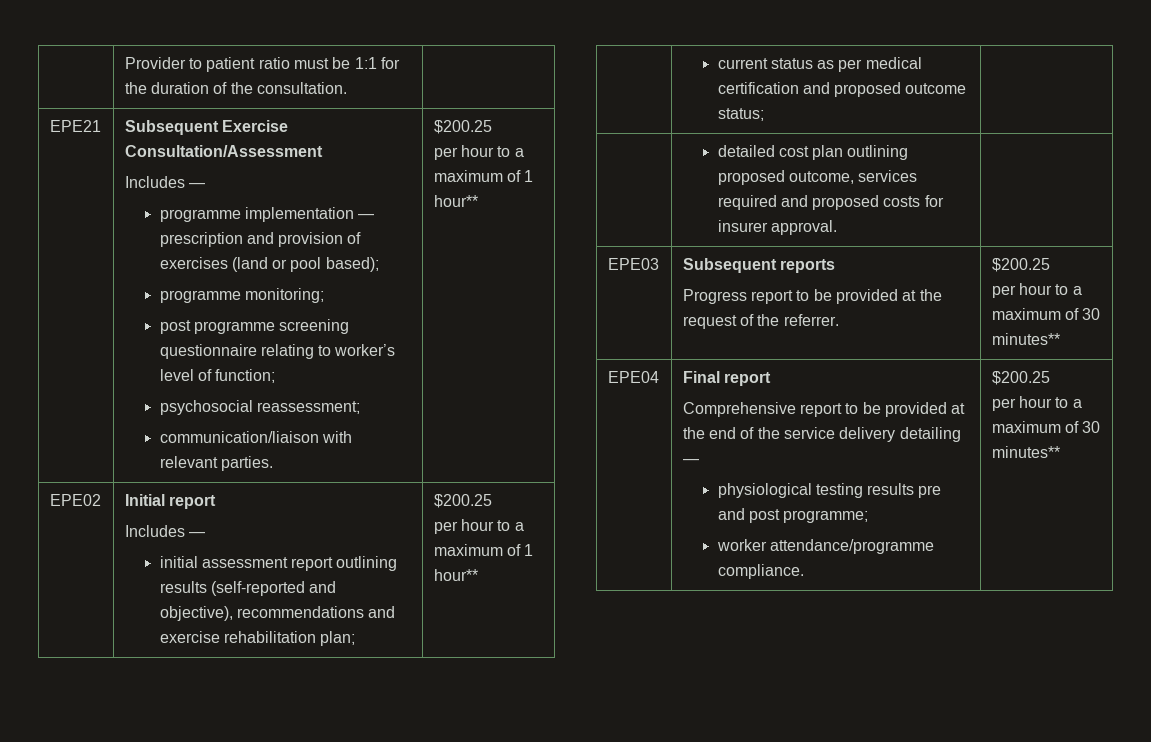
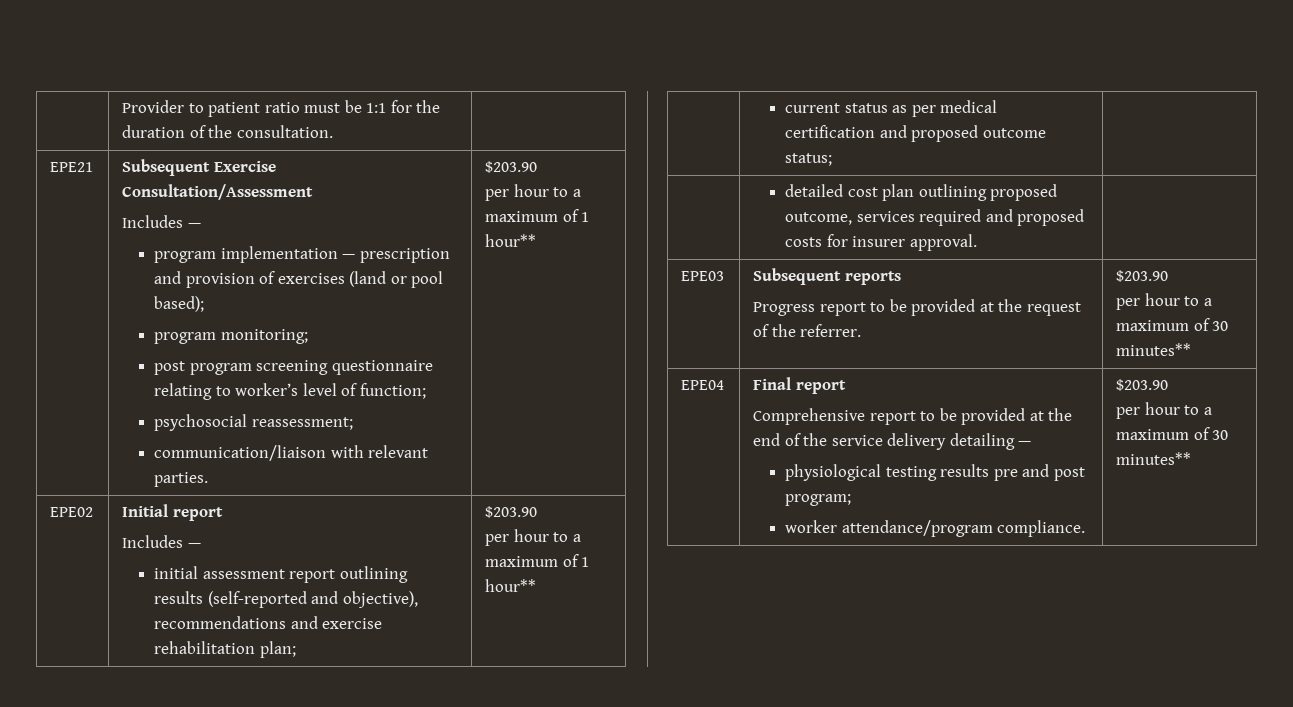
[159,209,241,222] programme -> [154,251,217,263] program
[159,290,241,303] programme -> [154,332,217,344] program
[193,321,275,334] programme -> [189,363,252,375] program
[433,120,492,134] $200.25 -> [485,161,538,173] $203.90
[433,494,492,508] $200.25 -> [485,506,538,518] $203.90
[991,258,1050,272] $200.25 -> [1116,270,1169,282] $203.90
[783,510,869,523] programme; -> [785,494,852,506] program;
[769,539,934,554] attendance/programme -> [841,520,993,537] attendance/program
[991,371,1050,385] $200.25 -> [1116,379,1169,391] $203.90

